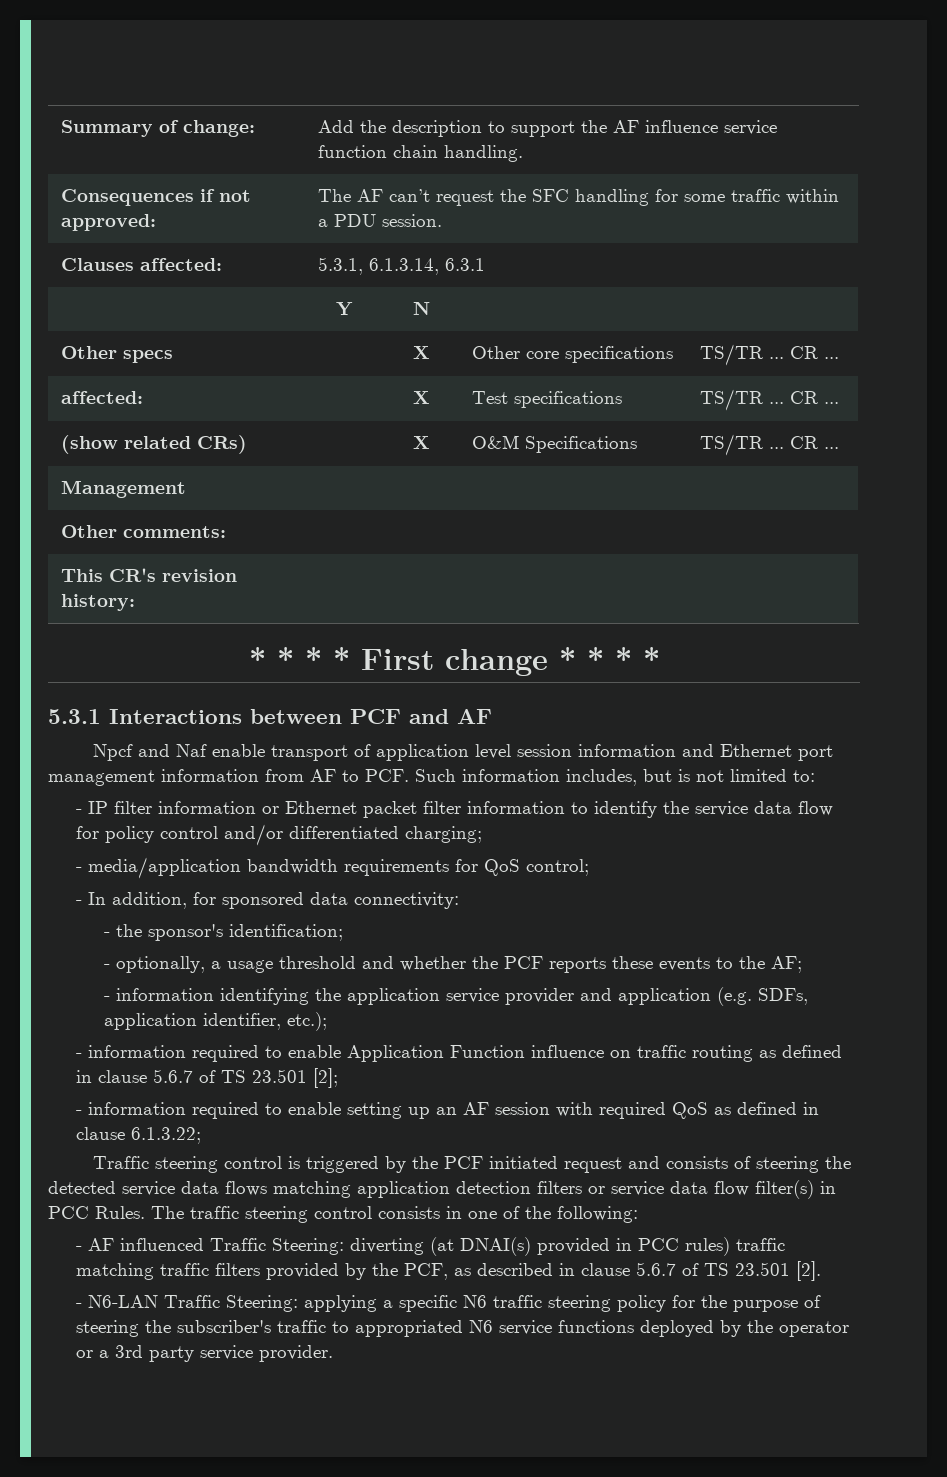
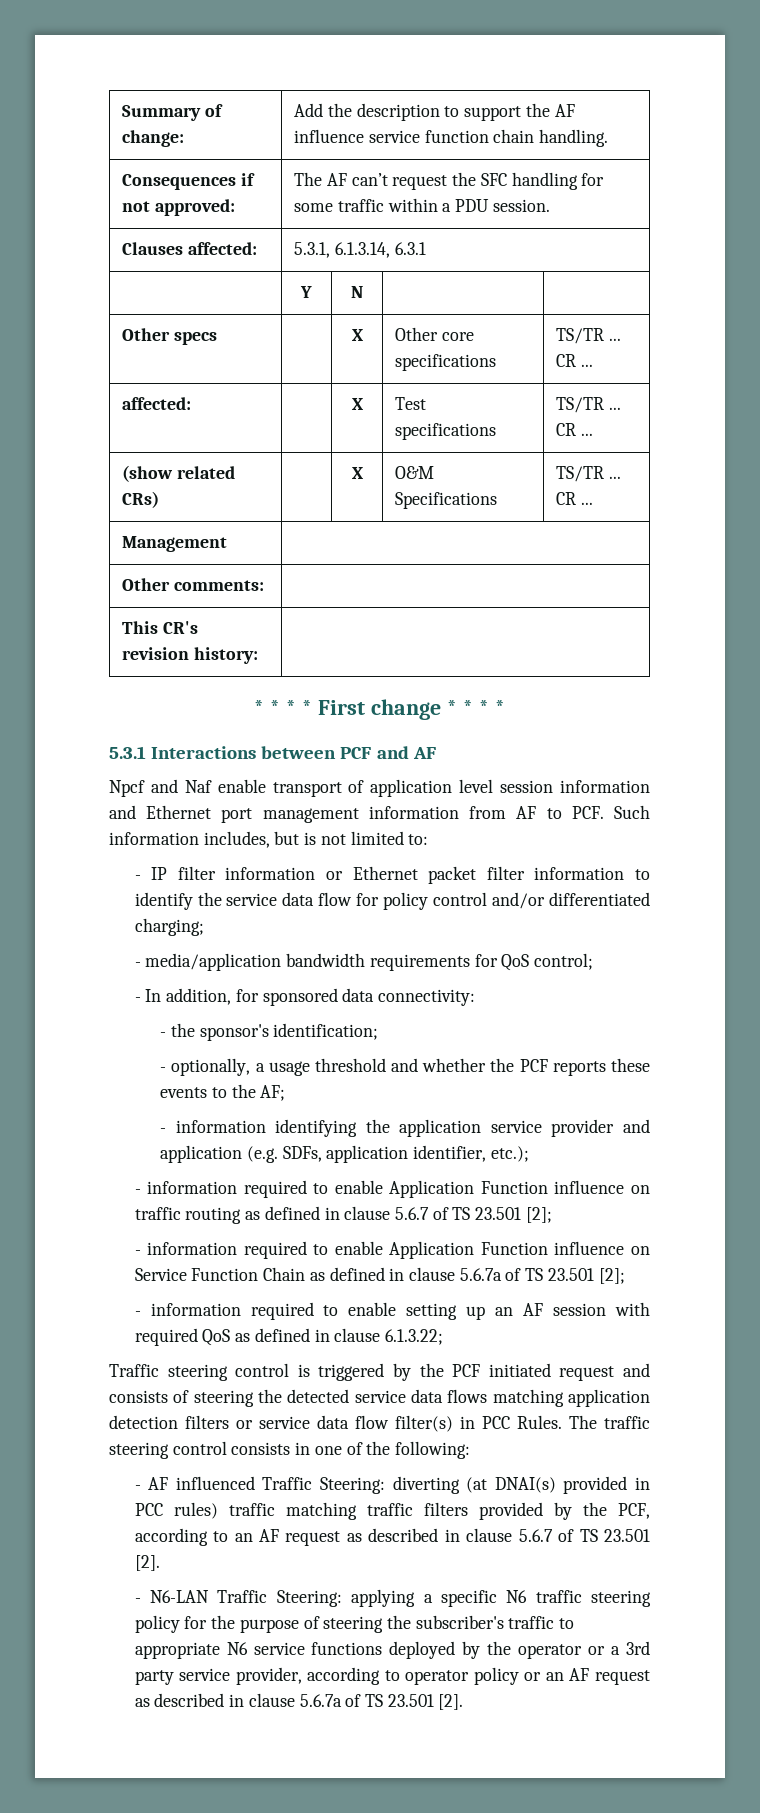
(338, 1078) none -> [134,1241,650,1259] [134,1267,625,1284] // - information required to enable Application Function influence on Service Function Chain as defined in clause 5.6.7a of TS 23.501 [2];
(448, 1271) none -> [134,1528,341,1546] according to an AF request
[354,1320,463,1337] appropriated -> [134,1642,220,1659] appropriate
[258,1345,333,1362] provider. -> [235,1667,650,1685] [134,1693,464,1710] provider, according to operator policy or an AF request as described in clause 5.6.7a of TS 23.501 [2].

